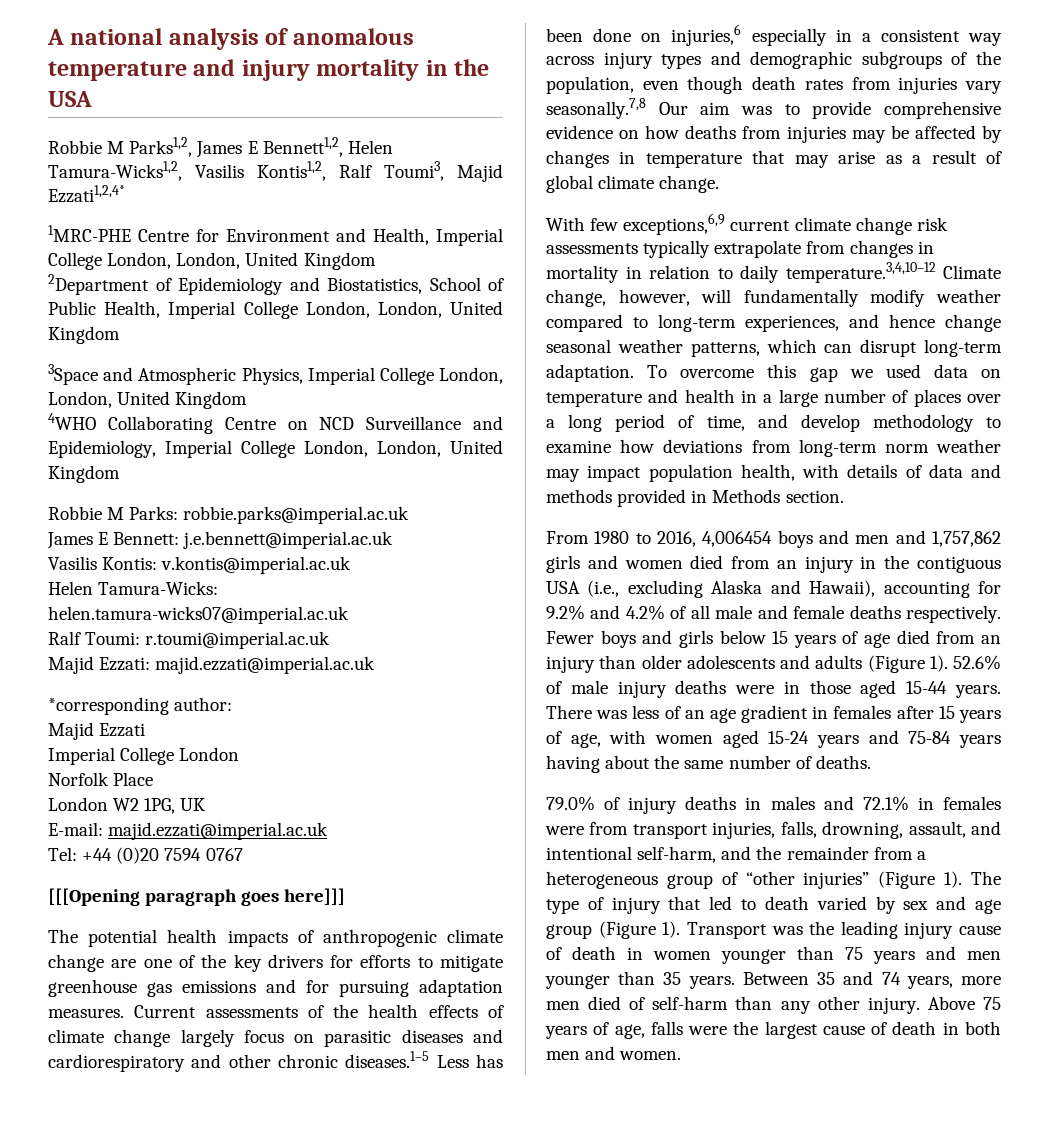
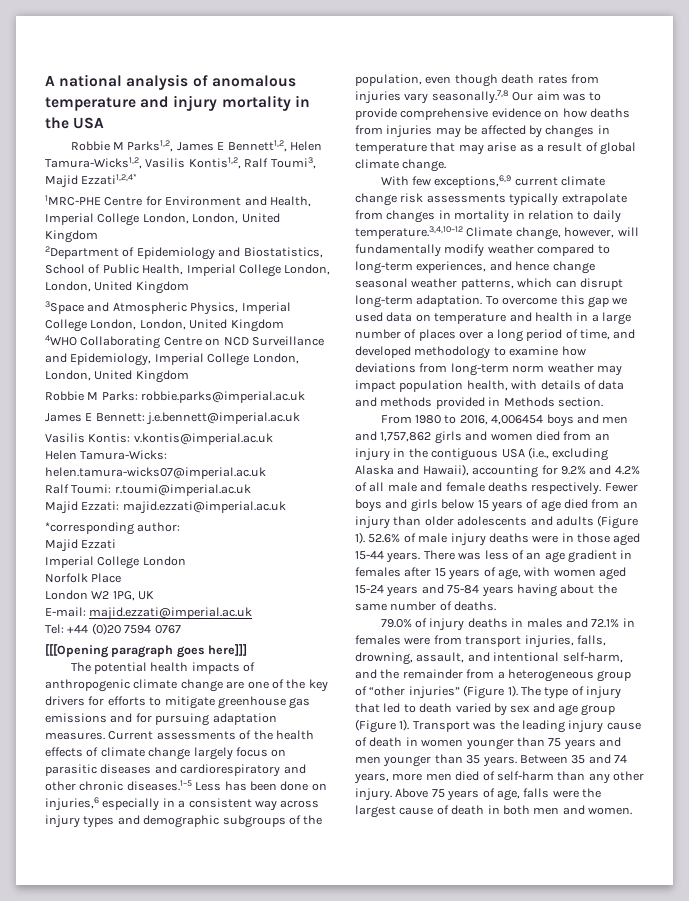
[800,414,860,432] develop -> [355,346,411,358] developed

